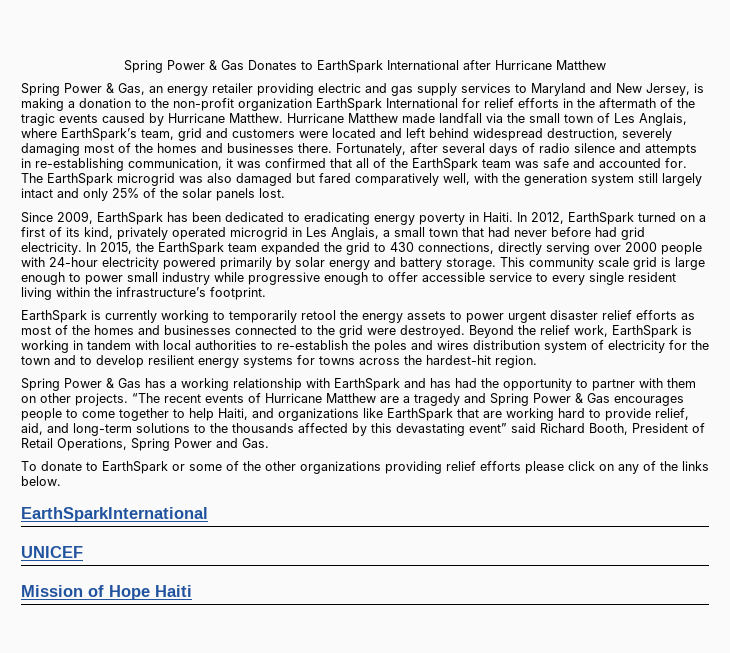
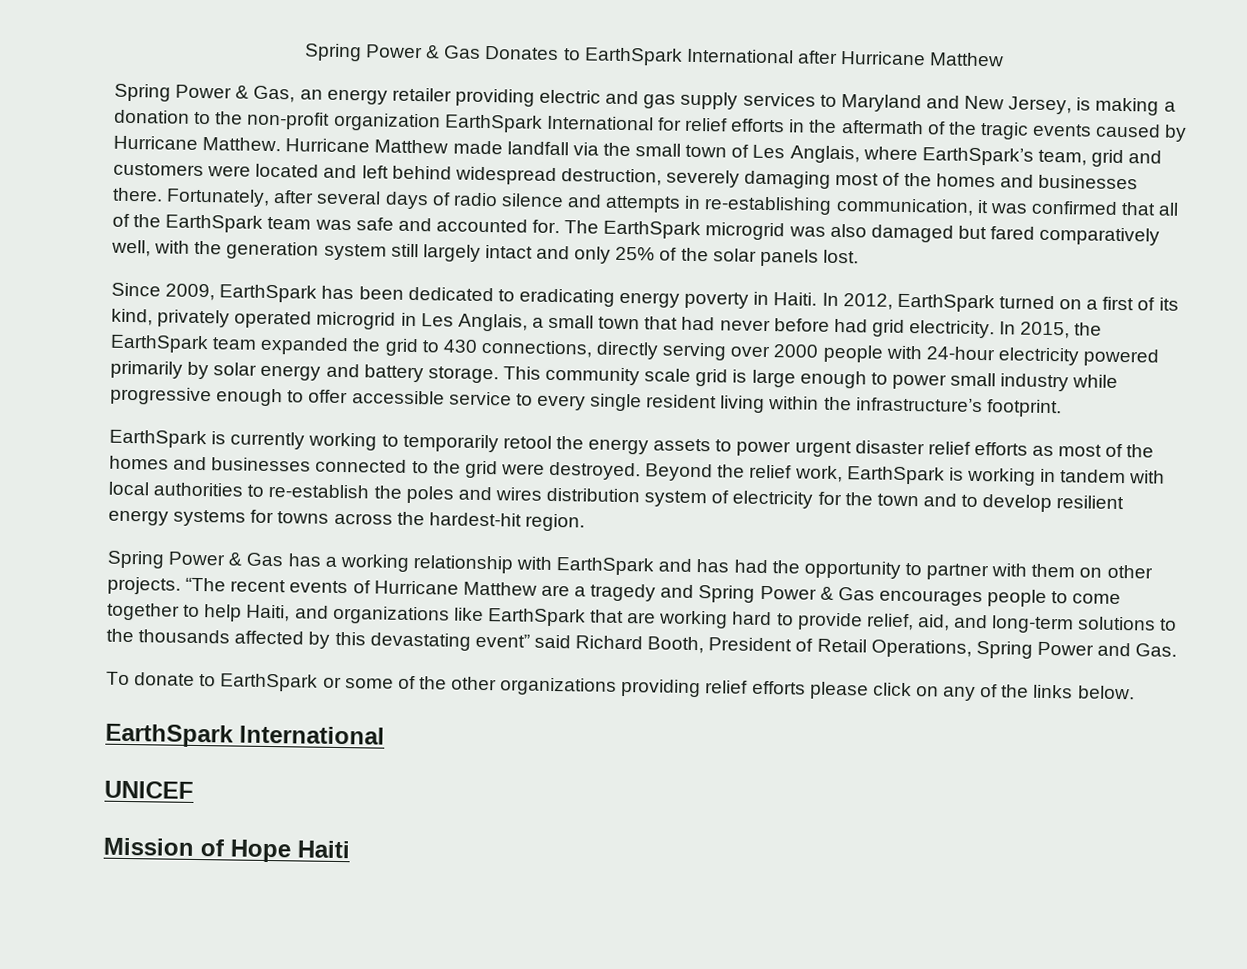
[21,507,208,522] EarthSparkInternational -> [105,723,385,748] EarthSpark International

